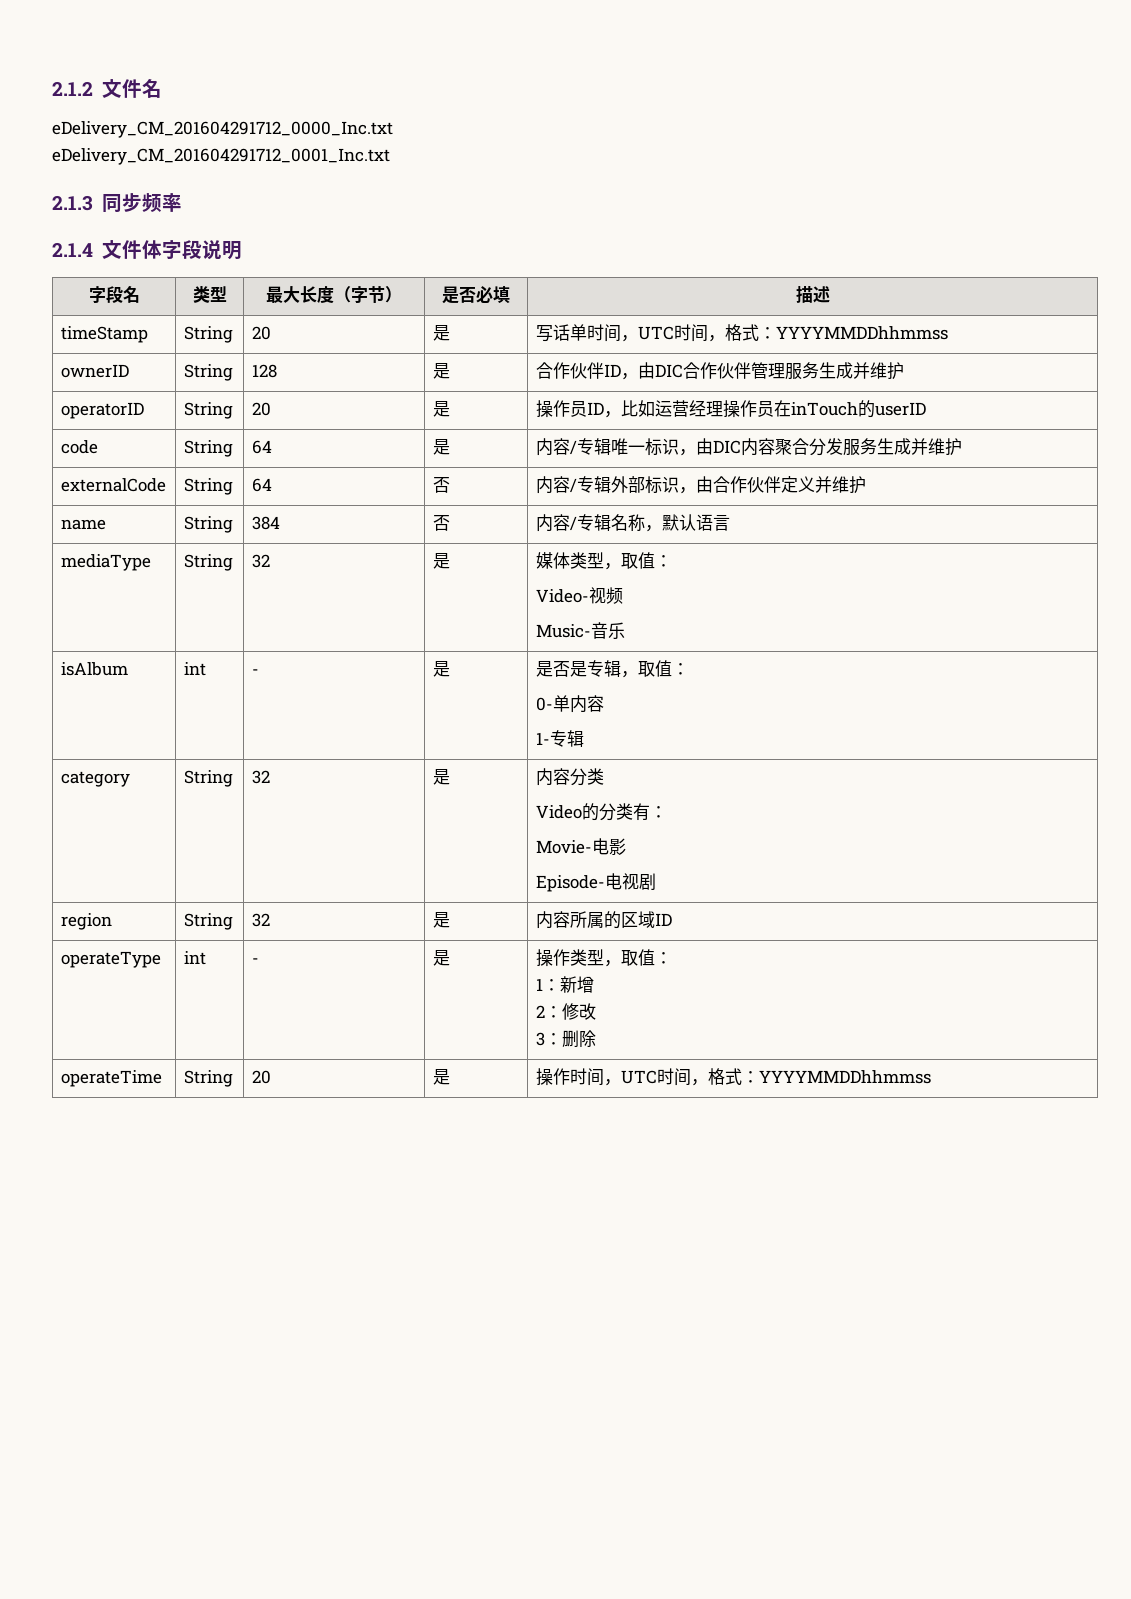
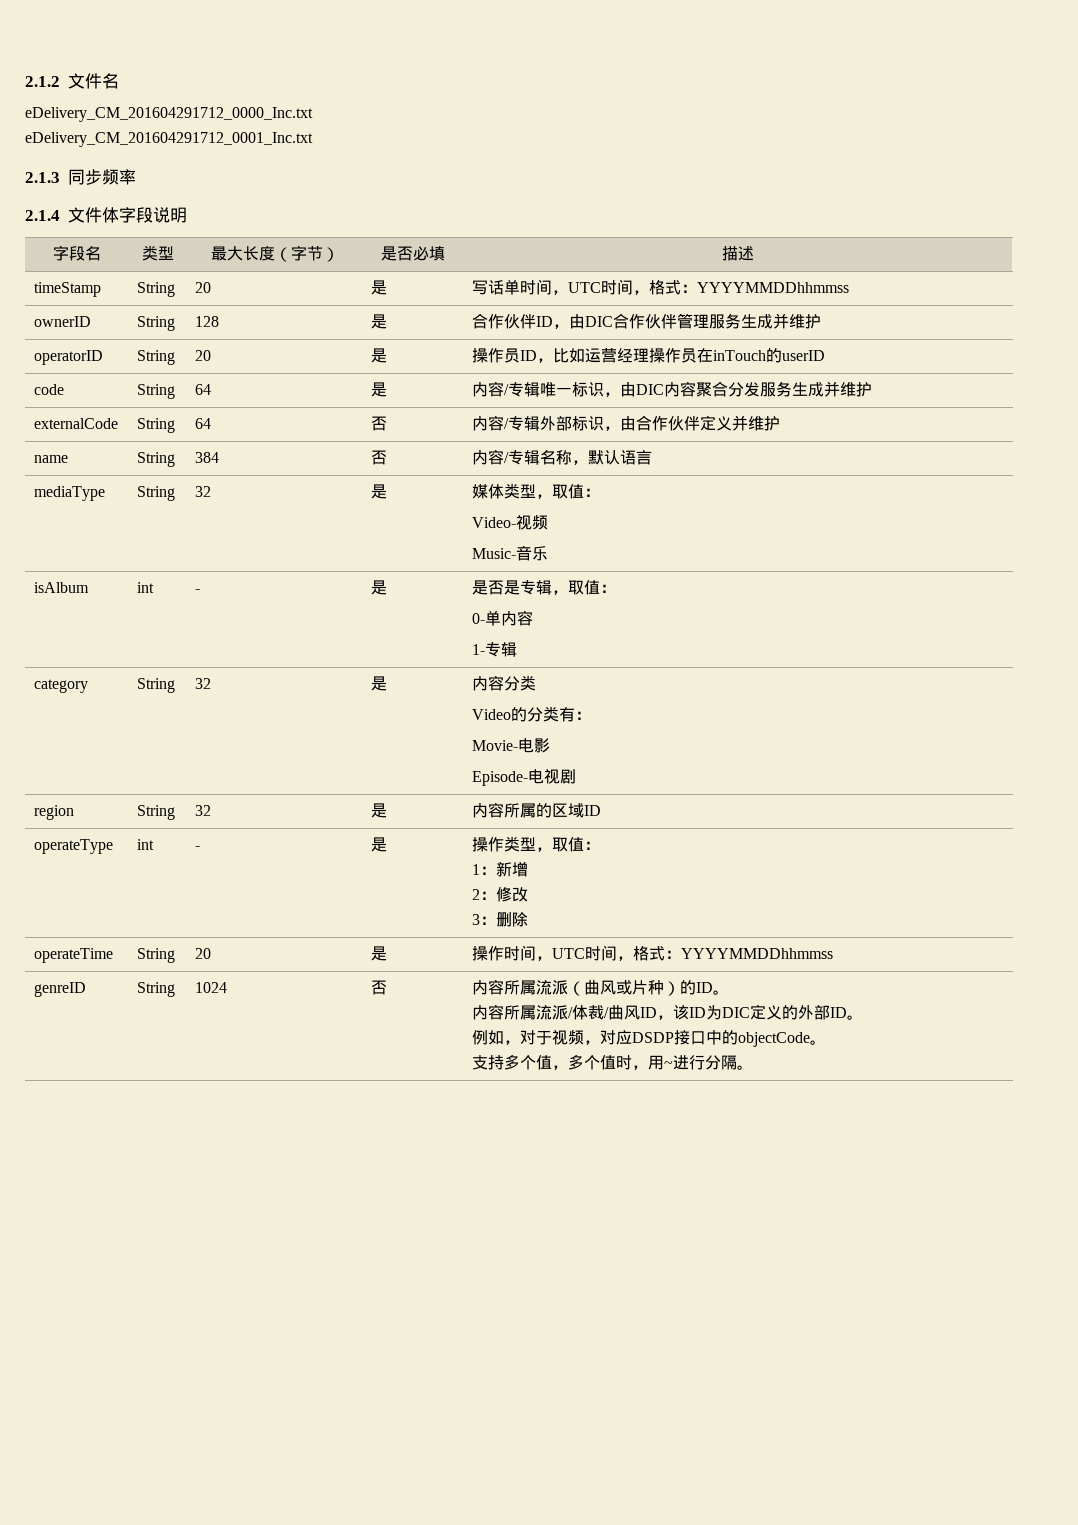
(931, 1077) none -> [34,982,87,997] [137,982,176,997] [195,982,228,993] [371,980,388,995] [472,979,730,996] [472,1004,864,1020] [472,1029,827,1047] [472,1054,754,1070] // genreID | String | 1024 | 否 | 内容所属流派（曲风或片种）的ID。 // 内容所属流派/体裁/曲风ID，该ID为DIC定义的外部ID。 // 例如，对于视频，对应DSDP接口中的objectCode。 // 支持多个值，多个值时，用~进行分隔。

